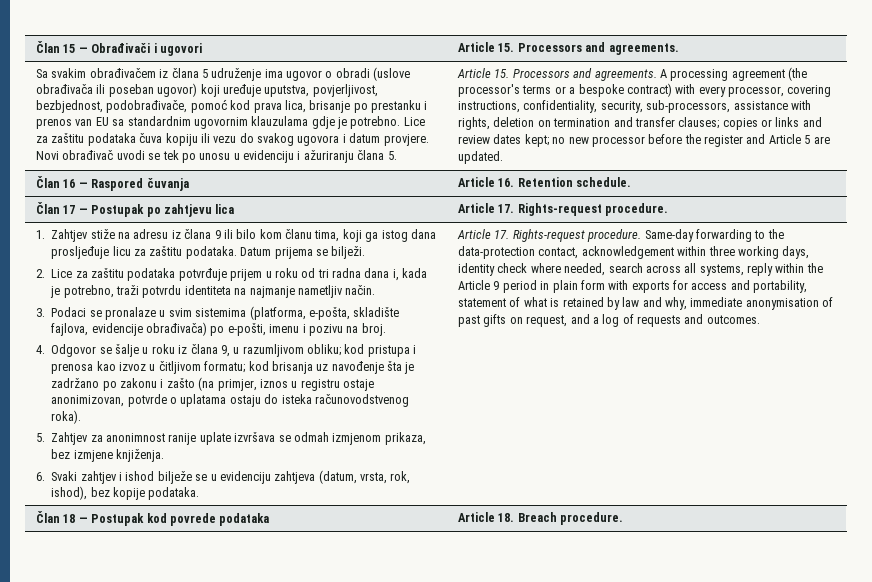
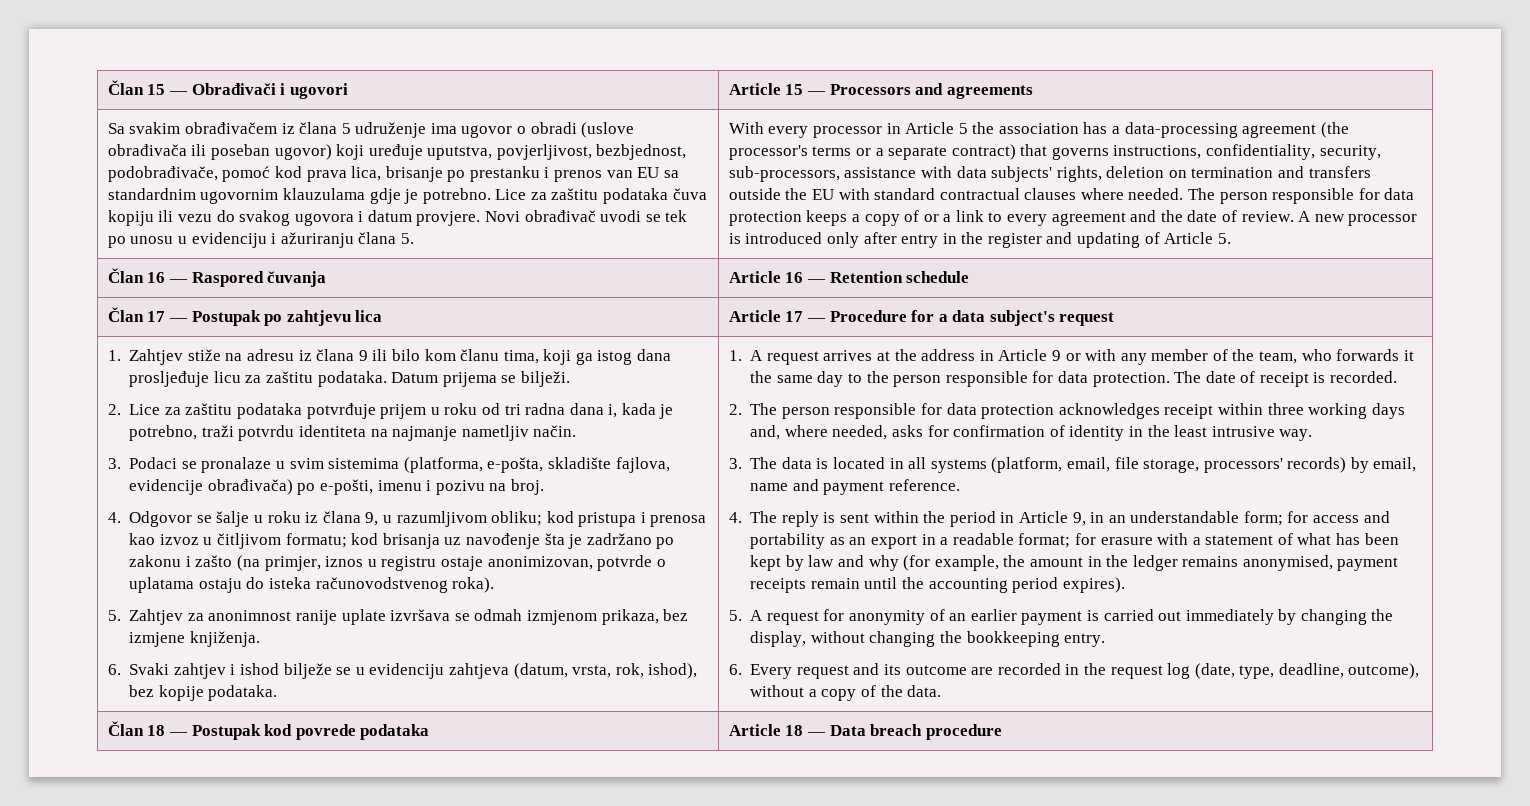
[498,42,679,55] 15. Processors and agreements. -> [785,83,1033,99] 15 — Processors and agreements
[457,68,729,81] Article 15. Processors and agreements. A processing -> [728,122,1238,138] With every processor in Article 5 the association has a data-processing
[578,83,832,97] bespoke contract) with every processor, covering -> [888,144,1109,160] separate contract) that governs
(811, 105) none -> [956,166,1053,182] data subjects'
[634,117,822,130] [458,134,830,147] [458,151,504,164] transfer clauses; copies or links and review dates kept; no new processor before the register and Article 5 are updated. -> [1308,166,1371,178] [728,188,1415,204] [728,210,1418,226] [728,232,1231,248] transfers outside the EU with standard contractual clauses where needed. The person responsible for data protection keeps a copy of or a link to every agreement and the date of review. A new processor is introduced only after entry in the register and updating of Article 5.
[498,177,632,187] 16. Retention schedule. -> [785,271,970,283] 16 — Retention schedule
[498,203,669,216] 17. Rights-request procedure. -> [785,310,1115,326] 17 — Procedure for a data subject's request
[457,229,784,242] [458,246,810,259] [458,263,823,276] [458,280,808,293] [458,297,834,310] [458,314,760,327] Article 17. Rights-request procedure. Same-day forwarding to the data-protection contact, acknowledgement within three working days, identity check where needed, search across all systems, reply within the Article 9 period in plain form with exports for access and portability, statement of what is retained by law and why, immediate anonymisation of past gifts on request, and a log of requests and outcomes. -> [728,349,1414,365] [750,371,1398,387] [728,403,1405,419] [750,425,1313,441] [728,457,1417,473] [750,479,960,495] [728,511,1390,527] [750,533,1399,549] [750,555,1399,571] [750,577,1125,593] [728,609,1394,625] [750,631,1106,647] [728,663,1420,679] [750,685,942,701] 1. A request arrives at the address in Article 9 or with any member of the team, who forwards it the same day to the person responsible for data protection. The date of receipt is recorded. // 2. The person responsible for data protection acknowledges receipt within three working days and, where needed, asks for confirmation of identity in the least intrusive way. // 3. The data is located in all systems (platform, email, file storage, processors' records) by email, name and payment reference. // 4. The reply is sent within the period in Article 9, in an understandable form; for access and portability as an export in a readable format; for erasure with a statement of what has been kept by law and why (for example, the amount in the ledger remains anonymised, payment receipts remain until the accounting period expires). // 5. A request for anonymity of an earlier payment is carried out immediately by changing the display, without changing the bookkeeping entry. // 6. Every request and its outcome are recorded in the request log (date, type, deadline, outcome), without a copy of the data.
[498,512,624,525] 18. Breach procedure. -> [785,724,1002,740] 18 — Data breach procedure

